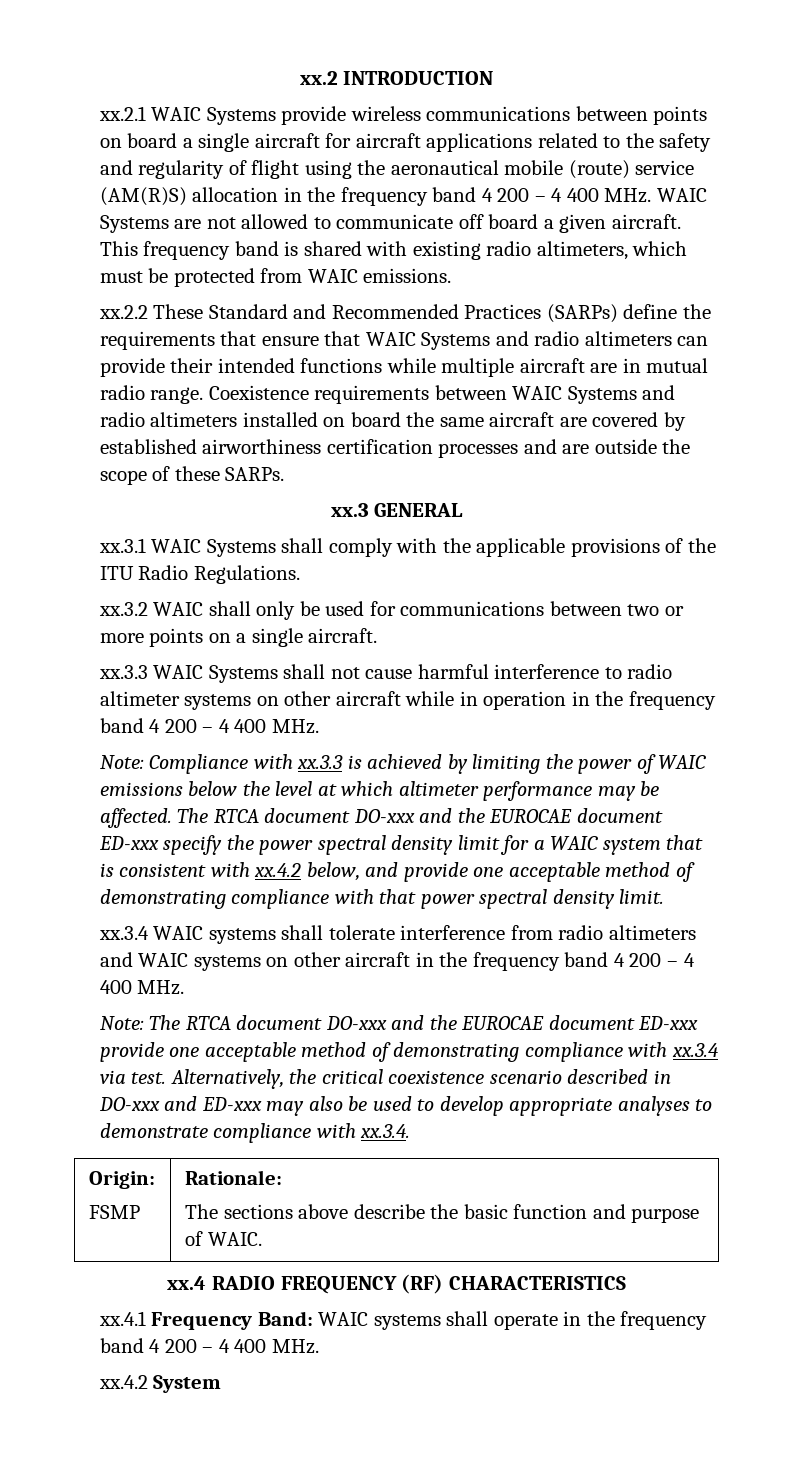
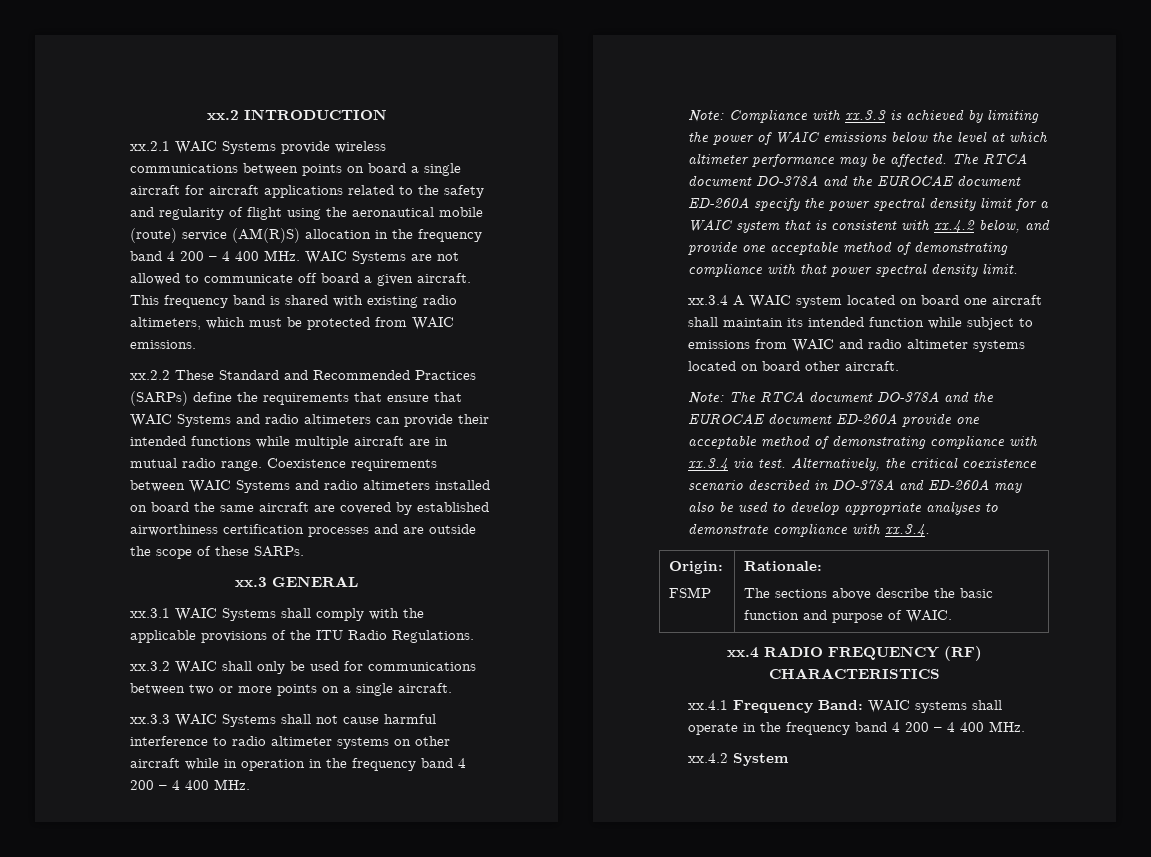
[353,808,663,823] [98,836,159,850] DO-xxx and the EUROCAE document ED-xxx -> [755,175,1021,187] [687,197,749,208] DO-378A and the EUROCAE document ED-260A
[153,925,696,944] [99,952,695,971] [99,980,185,995] WAIC systems shall tolerate interference from radio altimeters and WAIC systems on other aircraft in the frequency band 4 200 – 4 400 MHz. -> [732,295,1042,308] [687,317,1033,330] [687,339,1025,352] [687,361,899,371] A WAIC system located on board one aircraft shall maintain its intended function while subject to emissions from WAIC and radio altimeter systems located on board other aircraft.
[325,1015,699,1030] DO-xxx and the EUROCAE document ED-xxx -> [876,391,994,403] [687,413,897,425] DO-378A and the EUROCAE document ED-260A
[98,1096,262,1111] DO-xxx and ED-xxx -> [831,479,989,491] DO-378A and ED-260A

